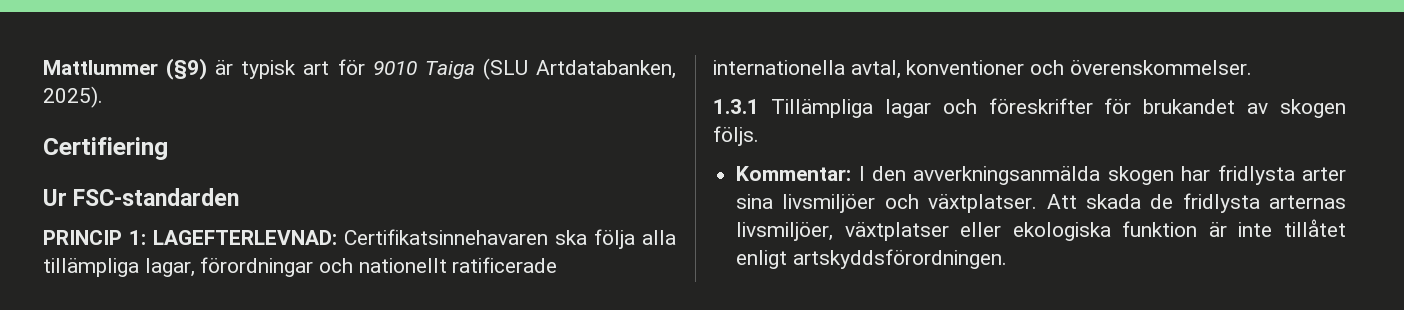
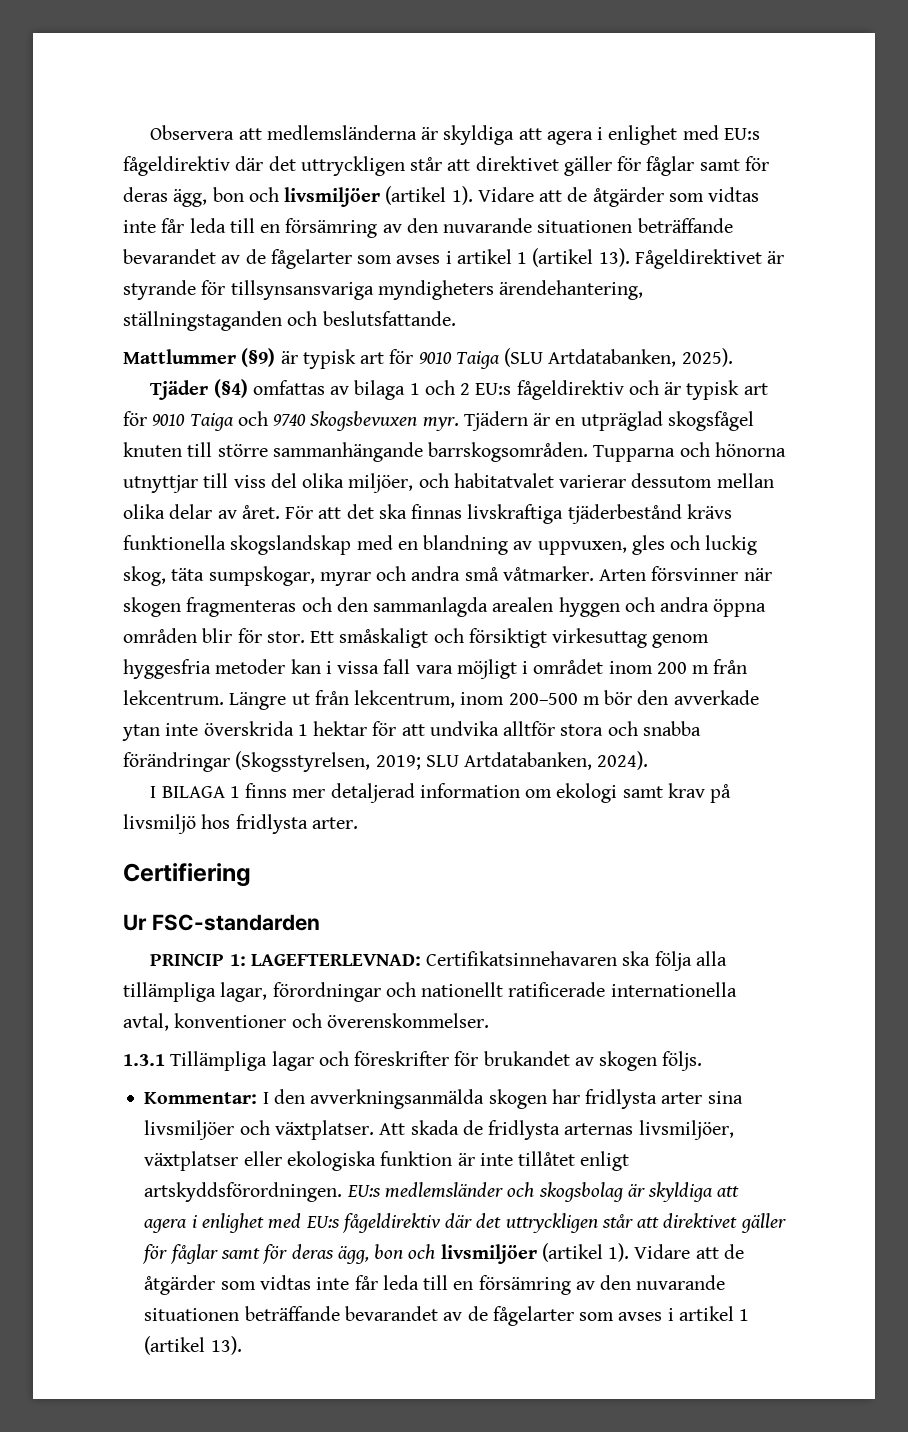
(43, 67) none -> [150,125,760,145] [123,156,769,176] [123,186,760,207] [123,218,733,238] [123,248,785,269] [123,280,644,300] [123,311,456,331] Observera att medlemsländerna är skyldiga att agera i enlighet med EU:s fågeldirektiv där det uttryckligen står att direktivet gäller för fåglar samt för deras ägg, bon och livsmiljöer (artikel 1). Vidare att de åtgärder som vidtas inte får leda till en försämring av den nuvarande situationen beträffande bevarandet av de fågelarter som avses i artikel 1 (artikel 13). Fågeldirektivet är styrande för tillsynsansvariga myndigheters ärendehantering, ställningstaganden och beslutsfattande. //
(103, 97) none -> [150,379,768,400] [123,411,754,431] [123,442,786,462] [123,473,774,493] [123,504,732,524] [123,535,758,555] [123,566,772,586] [123,597,767,617] [123,628,710,648] [123,659,748,679] [123,690,759,710] [122,721,701,741] [123,751,649,772] [150,783,732,803] [123,814,358,834] // Tjäder (§4) omfattas av bilaga 1 och 2 EU:s fågeldirektiv och är typisk art för 9010 Taiga och 9740 Skogsbevuxen myr. Tjädern är en utpräglad skogsfågel knuten till större sammanhängande barrskogsområden. Tupparna och hönorna utnyttjar till viss del olika miljöer, och habitatvalet varierar dessutom mellan olika delar av året. För att det ska finnas livskraftiga tjäderbestånd krävs funktionella skogslandskap med en blandning av uppvuxen, gles och luckig skog, täta sumpskogar, myrar och andra små våtmarker. Arten försvinner när skogen fragmenteras och den sammanlagda arealen hyggen och andra öppna områden blir för stor. Ett småskaligt och försiktigt virkesuttag genom hyggesfria metoder kan i vissa fall vara möjligt i området inom 200 m från lekcentrum. Längre ut från lekcentrum, inom 200–500 m bör den avverkade ytan inte överskrida 1 hektar för att undvika alltför stora och snabba förändringar (Skogsstyrelsen, 2019; SLU Artdatabanken, 2024). // I BILAGA 1 finns mer detaljerad information om ekologi samt krav på livsmiljö hos fridlysta arter.
(1007, 259) none -> [346,1182,740,1202] [144,1213,786,1233] [143,1243,744,1264] [144,1275,726,1295] [144,1306,750,1326] [144,1336,242,1355] EU:s medlemsländer och skogsbolag är skyldiga att agera i enlighet med EU:s fågeldirektiv där det uttryckligen står att direktivet gäller för fåglar samt för deras ägg, bon och livsmiljöer (artikel 1). Vidare att de åtgärder som vidtas inte får leda till en försämring av den nuvarande situationen beträffande bevarandet av de fågelarter som avses i artikel 1 (artikel 13).

